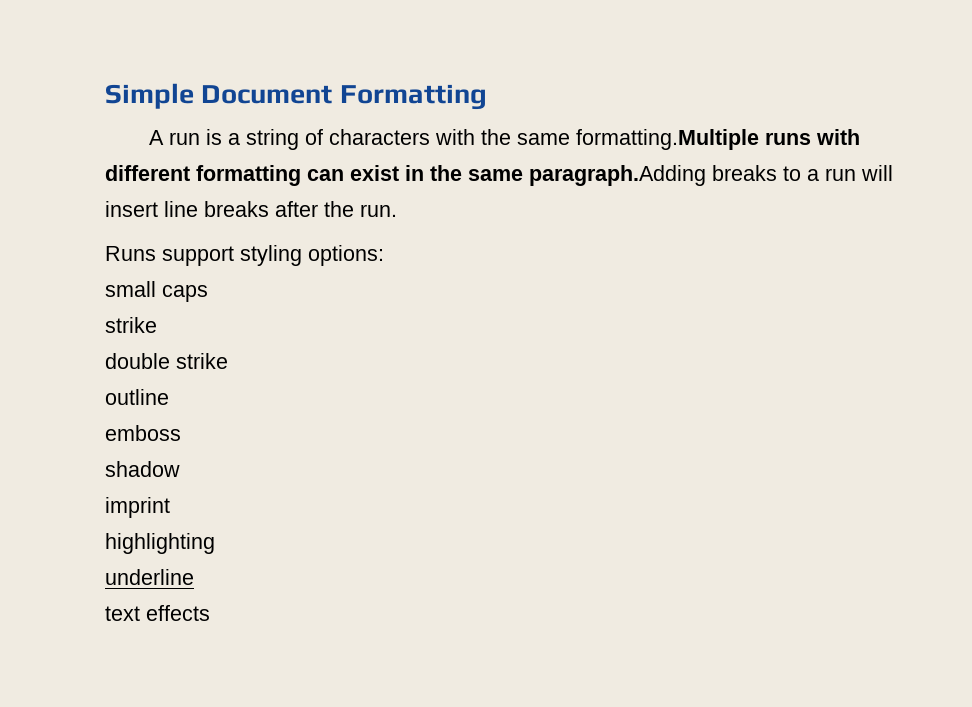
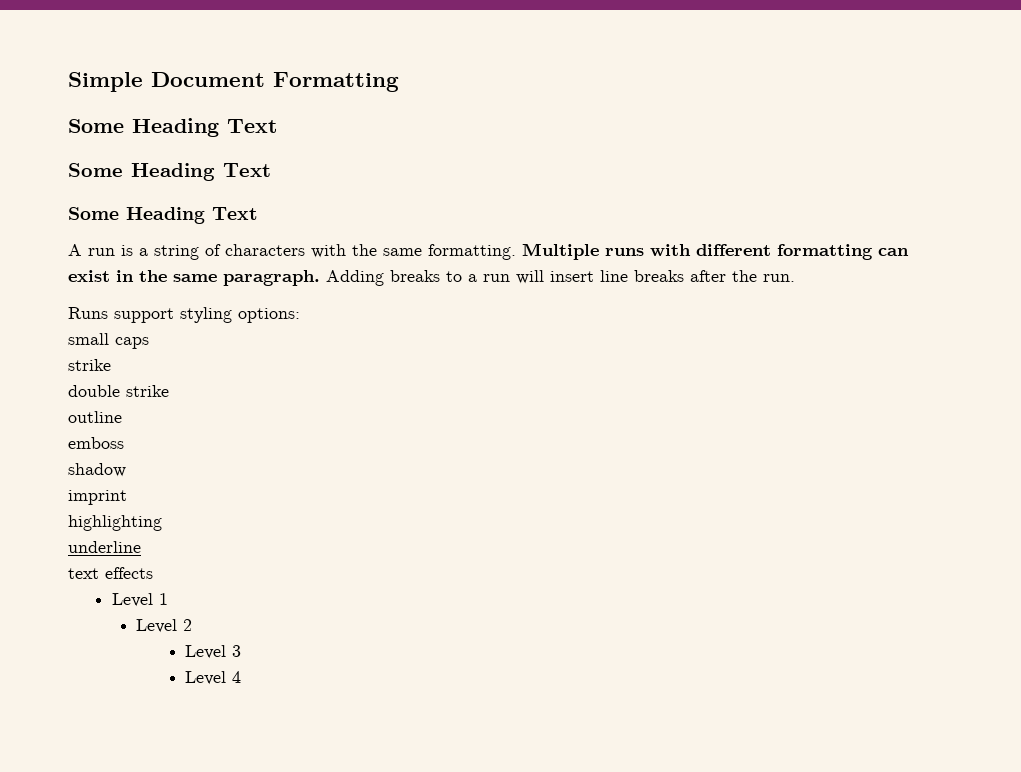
(487, 97) none -> [68,118,277,137] [68,163,271,181] [68,207,258,224] // Some Heading Text // Some Heading Text // Some Heading Text
[576,129,760,150] formatting.Multiple -> [428,243,599,260] formatting. Multiple
[529,165,706,186] paragraph.Adding -> [223,270,384,286] paragraph. Adding
(210, 613) none -> [111,593,168,607] [136,619,193,633] [185,645,242,659] [185,671,242,685] // Level 1 // Level 2 // Level 3 // Level 4

